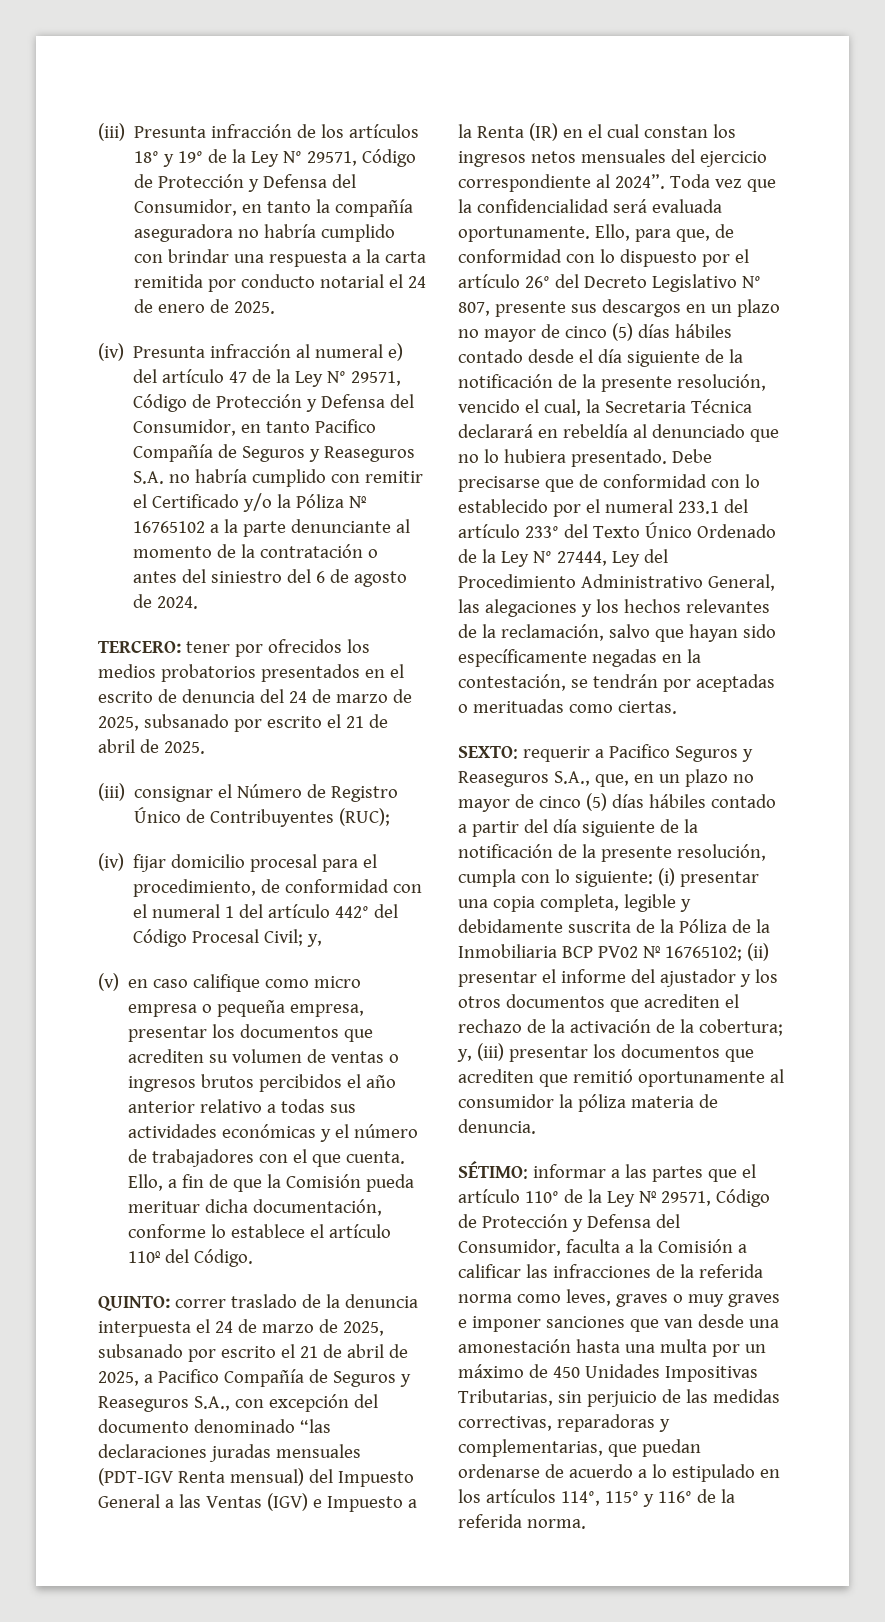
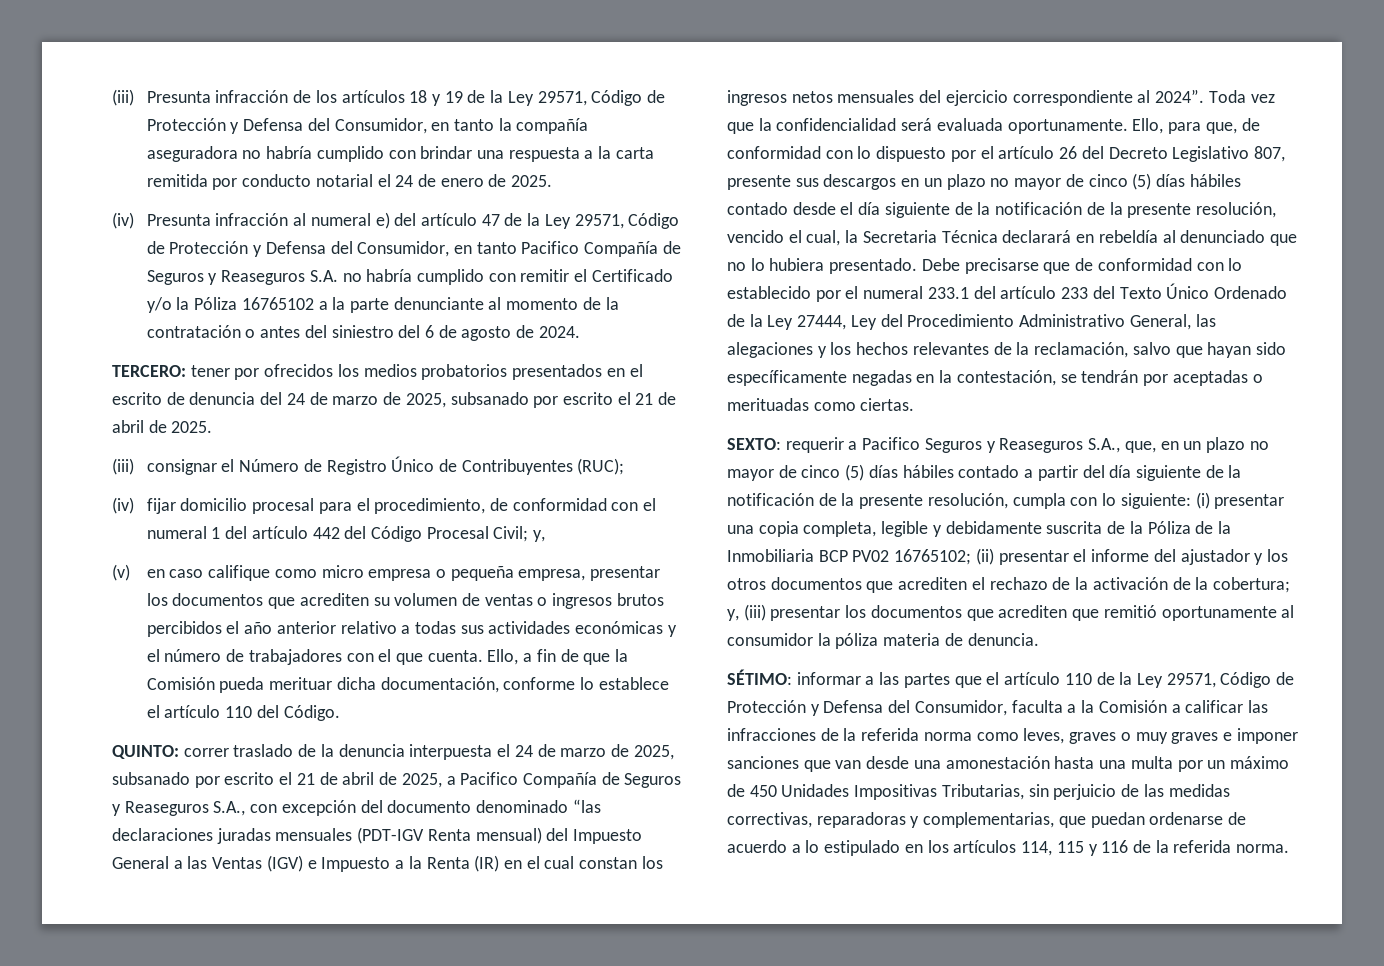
[134,149,303,167] 18° y 19° de la Ley N° -> [409,90,534,106] 18 y 19 de la Ley
[327,371,347,383] N° -> (571, 221) none
[349,496,367,508] Nº -> (238, 303) none
[335,906,370,918] 442° -> [312,527,340,539] 442
[128,1251,161,1263] 110º -> [225,706,253,718] 110
[524,276,550,288] 26° -> [1059,146,1078,159] 26
[741,276,761,288] N° -> (1250, 154) none
[524,526,559,538] 233° -> [1061,287,1089,299] 233
[532,551,552,563] N° -> (794, 322) none
[642,946,660,958] Nº -> (890, 556) none
[524,1189,656,1207] 110° de la Ley Nº -> [1064,672,1163,688] 110 de la Ley
[560,1491,692,1507] 114°, 115° y 116° -> [1021,840,1129,856] 114, 115 y 116

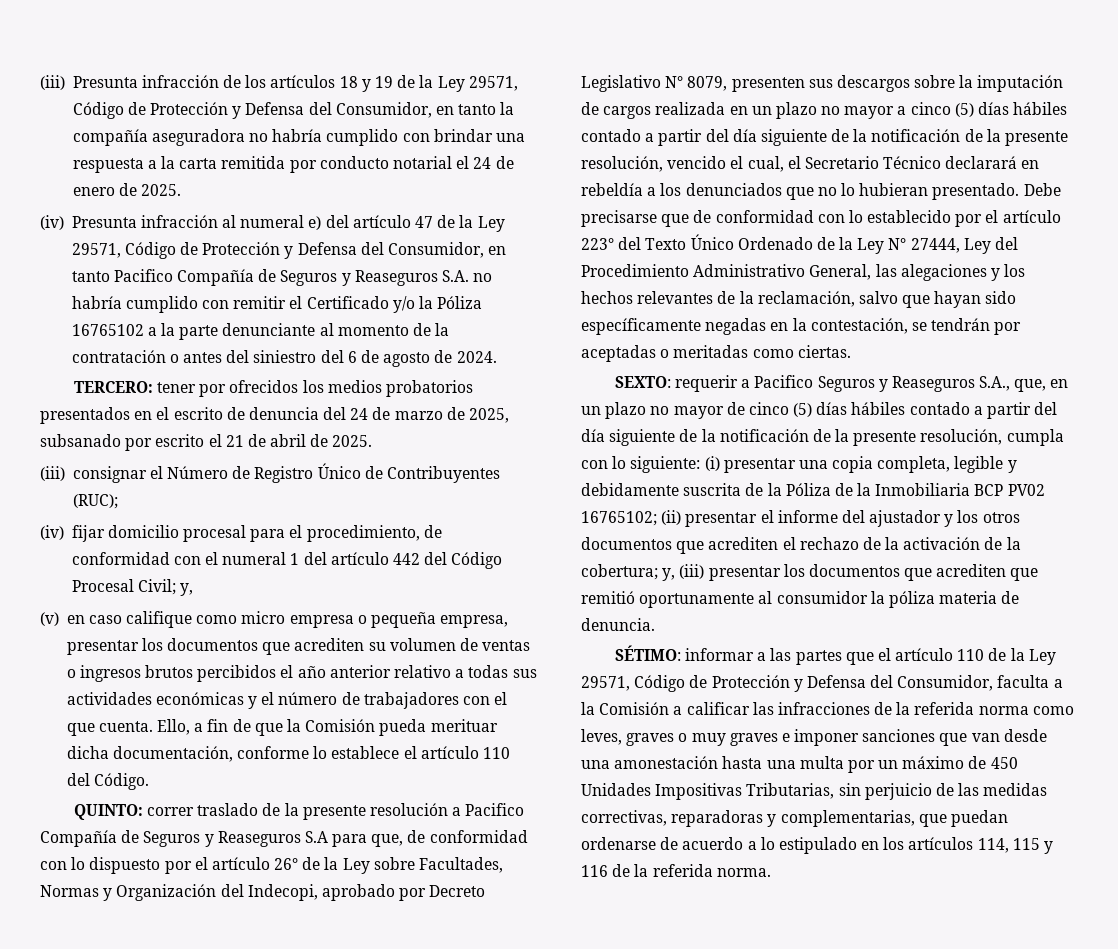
[338,744,674,760] [112,772,442,788] denuncia interpuesta el 24 de marzo de 2025, subsanado por escrito el 21 de abril de 2025, -> [302,803,448,820] presente resolución
[213,799,601,816] [112,827,643,844] [112,855,663,872] [727,89,1275,106] [727,118,1164,134] S.A., con excepción del documento denominado “las declaraciones juradas mensuales (PDT-IGV Renta mensual) del Impuesto General a las Ventas (IGV) e Impuesto a la Renta (IR) en el cual constan los ingresos netos mensuales del ejercicio correspondiente al 2024”. Toda vez que la confidencialidad será evaluada oportunamente. Ello, -> [304,831,328,843] S.A
[1059,146,1285,162] [727,173,1241,190] [727,202,854,215] 26 del Decreto Legislativo 807, presente sus descargos en un plazo no mayor de cinco (5) días hábiles contado desde el -> [274,857,504,874] [40,884,486,901] [581,75,1064,92] [581,102,1068,119] [581,129,729,146] 26° de la Ley sobre Facultades, Normas y Organización del Indecopi, aprobado por Decreto Legislativo N° 8079, presenten sus descargos sobre la imputación de cargos realizada en un plazo no mayor a cinco (5) días hábiles contado a partir del
[845,230,1266,243] la Secretaria Técnica declarará en rebeldía al denunciado -> [787,156,1040,169] [581,183,782,196] el Secretario Técnico declarará en rebeldía a los denunciados
[769,258,825,271] hubiera -> [859,183,929,196] hubieran
[863,286,1089,299] numeral 233.1 del artículo 233 -> [1002,210,1061,223] [581,238,614,250] artículo 223°
(794, 322) none -> [888,238,907,250] N°
[727,398,809,411] merituadas -> [673,345,749,358] meritadas

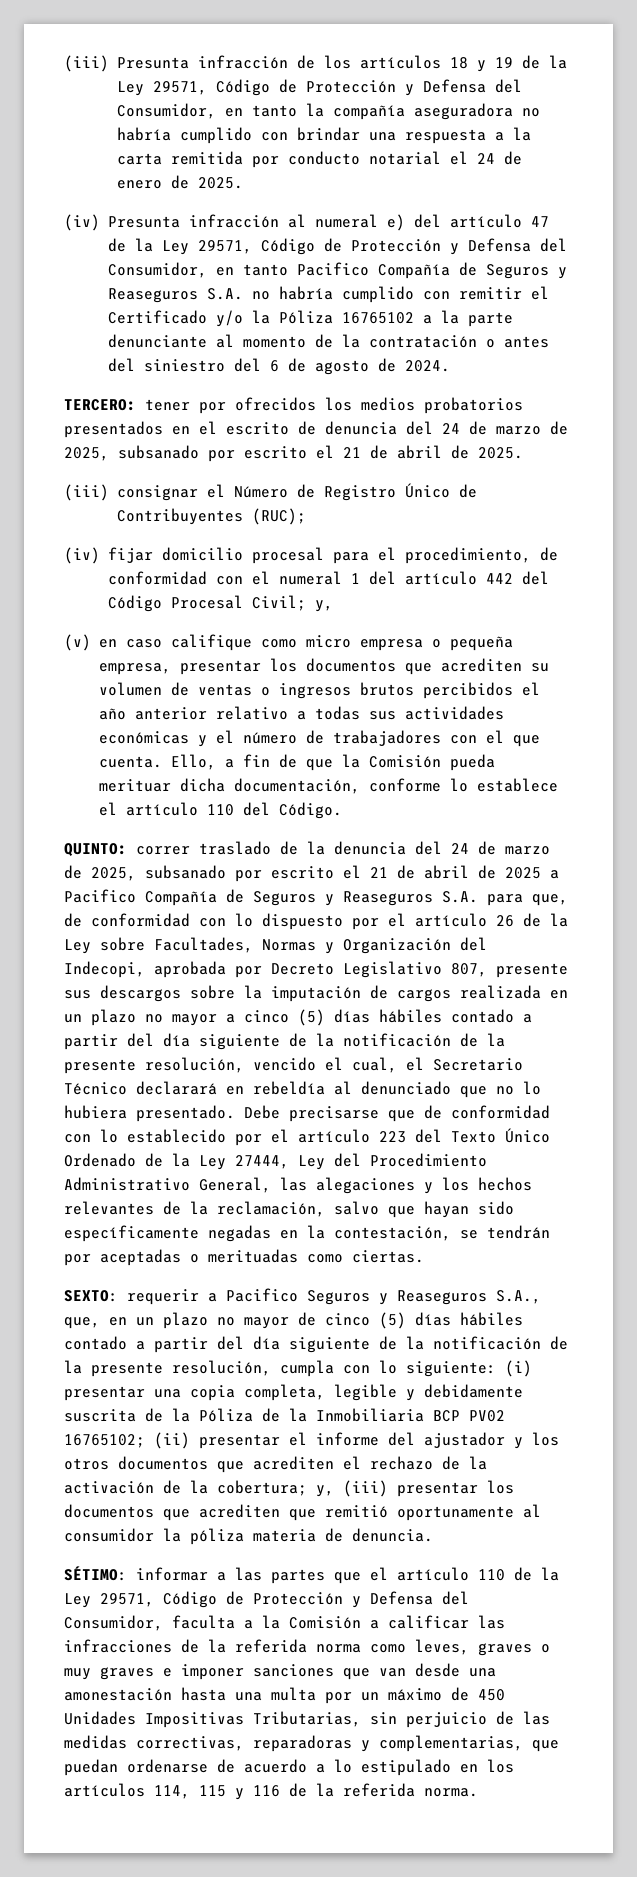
[302,803,448,820] presente resolución -> [334,841,550,855] [64,865,541,882] denuncia del 24 de marzo de 2025, subsanado por escrito el 21 de abril de 2025
[304,831,328,843] S.A -> [442,891,478,903] S.A.
[274,858,299,870] 26° -> [496,915,514,927] 26
[321,884,395,901] aprobado -> [154,961,226,978] aprobada
[665,76,805,92] N° 8079, presenten -> [451,963,568,978] 807, presente
[647,183,782,196] a los denunciados -> [334,1081,451,1095] al denunciado
[859,183,929,196] hubieran -> [64,1105,127,1119] hubiera
[581,238,614,250] 223° -> [379,1131,406,1143] 223
[888,238,907,250] N° -> (226, 1162) none
[673,345,749,358] meritadas -> [208,1249,298,1263] merituadas

